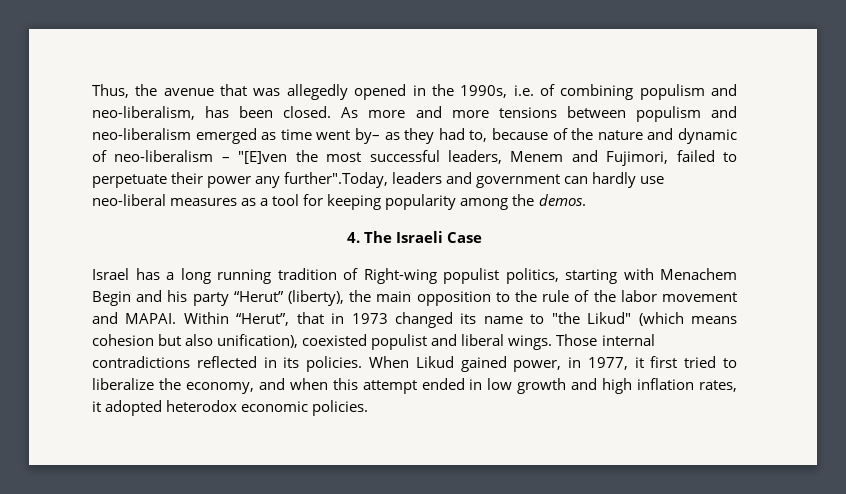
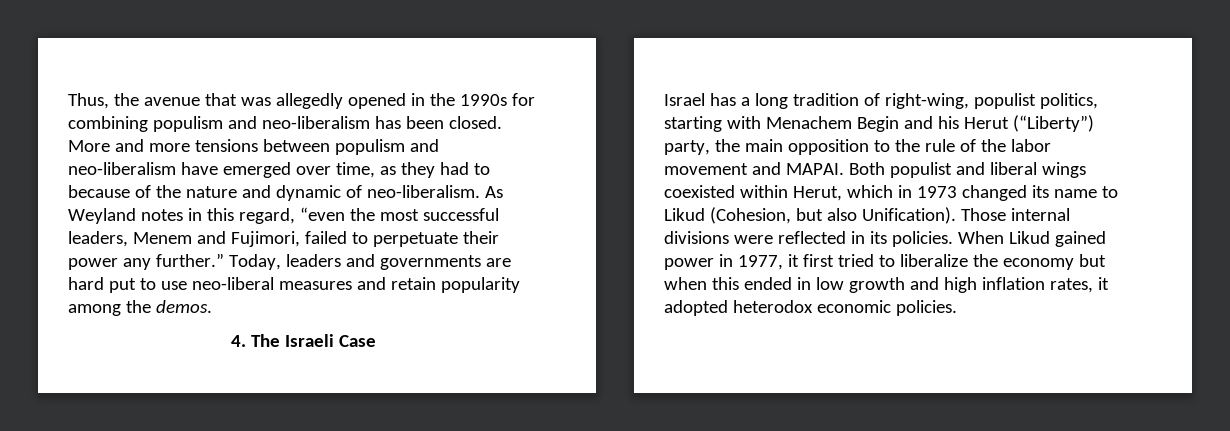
[460,84,555,98] 1990s, i.e. of -> [459,93,535,106] 1990s for
[92,106,195,120] neo-liberalism, -> [261,116,370,129] neo-liberalism
[341,107,406,118] As more -> [68,140,110,152] More
[195,128,380,144] emerged as time went by– -> [180,162,375,178] have emerged over time,
[469,130,488,142] to, -> [473,163,490,175] to
[114,150,288,164] neo-liberalism – "[E]ven -> [366,185,503,198] [68,207,345,224] neo-liberalism. As Weyland notes in this regard, “even
[284,172,665,188] [92,194,382,210] further".Today, leaders and government can hardly use neo-liberal measures as a tool for keeping -> [155,253,511,270] [68,277,436,293] further.” Today, leaders and governments are hard put to use neo-liberal measures and retain
[217,269,271,284] running -> (788, 101) none
[363,268,437,284] Right-wing -> [884,93,969,109] right-wing,
[192,290,344,306] party “Herut” (liberty), -> [963,115,1094,132] [664,140,710,155] Herut (“Liberty”) party,
[183,312,324,326] Within “Herut”, that -> [848,162,1086,178] [664,185,893,201] Both populist and liberal wings coexisted within Herut, which
[551,312,738,326] [92,334,655,350] [92,356,190,368] "the Likud" (which means cohesion but also unification), coexisted populist and liberal wings. Those internal contradictions -> [664,207,1070,224] [664,231,773,244] Likud (Cohesion, but also Unification). Those internal divisions were
[513,360,562,372] power, -> [664,258,714,270] power
[185,378,285,394] economy, and -> [1002,254,1106,270] economy but
[362,380,417,394] attempt -> (739, 283) none

